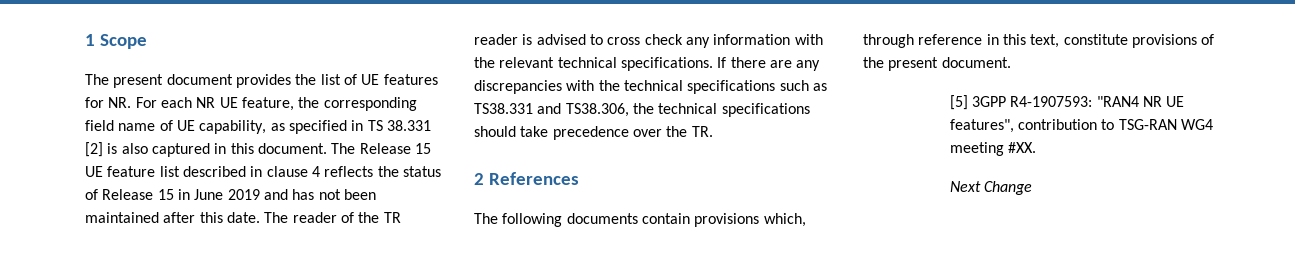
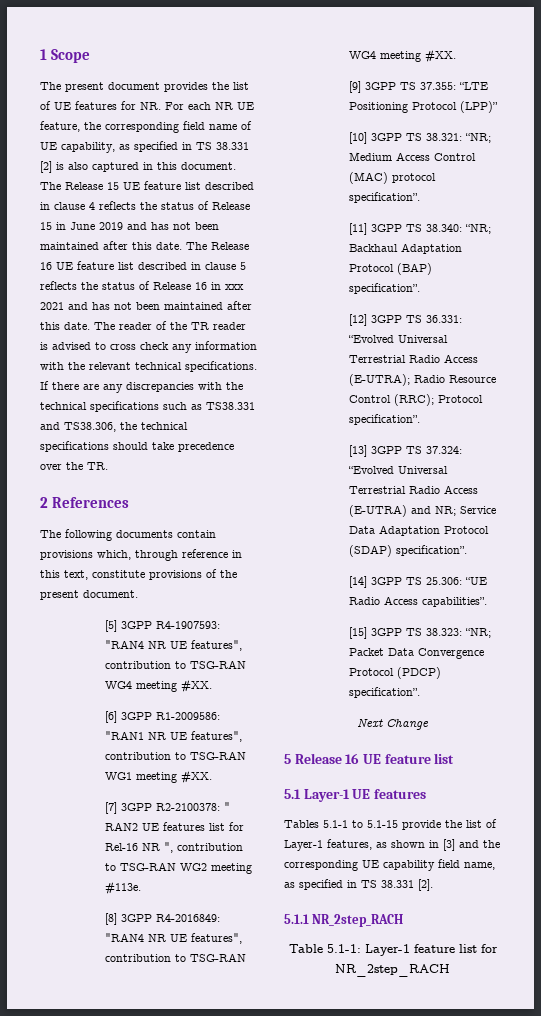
(289, 217) none -> [211,242,249,250] [40,261,246,270] [40,281,244,290] [40,301,252,310] [40,322,115,330] Release 16 UE feature list described in clause 5 reflects the status of Release 16 in xxx 2021 and has not been maintained after this date. The
[949,181,1033,195] Next Change -> [105,711,221,723] [105,731,243,742] [105,751,247,760] [105,770,213,784] [105,802,231,814] [105,822,245,831] [105,842,244,853] [105,862,253,874] [105,881,142,895] [105,913,221,925] [105,933,243,944] [105,953,247,962] [349,49,457,63] [349,81,489,93] [349,101,499,113] [349,132,492,144] [349,152,477,161] [349,172,437,184] [349,192,421,203] [349,223,492,235] [349,243,463,254] [349,263,433,275] [349,283,421,294] [349,314,463,326] [348,335,449,343] [349,354,479,363] [349,374,497,386] [349,394,484,406] [349,414,421,425] [349,445,463,457] [348,466,449,474] [349,485,479,494] [349,505,497,517] [349,525,490,536] [349,545,468,557] [349,576,488,588] [349,596,488,607] [349,627,492,639] [349,648,485,659] [349,667,442,679] [349,687,421,698] [357,718,429,730] [284,753,455,764] [284,789,426,802] [284,819,497,830] [284,839,500,851] [284,859,495,871] [284,879,433,891] [284,914,404,927] [288,944,498,956] [335,964,450,977] [6] 3GPP R1-2009586: "RAN1 NR UE features", contribution to TSG-RAN WG1 meeting #XX. // [7] 3GPP R2-2100378: " RAN2 UE features list for Rel-16 NR ", contribution to TSG-RAN WG2 meeting #113e. // [8] 3GPP R4-2016849: "RAN4 NR UE features", contribution to TSG-RAN WG4 meeting #XX. // [9] 3GPP TS 37.355: “LTE Positioning Protocol (LPP)” // [10] 3GPP TS 38.321: “NR; Medium Access Control (MAC) protocol specification”. // [11] 3GPP TS 38.340: “NR; Backhaul Adaptation Protocol (BAP) specification”. // [12] 3GPP TS 36.331: “Evolved Universal Terrestrial Radio Access (E-UTRA); Radio Resource Control (RRC); Protocol specification”. // [13] 3GPP TS 37.324: “Evolved Universal Terrestrial Radio Access (E-UTRA) and NR; Service Data Adaptation Protocol (SDAP) specification”. // [14] 3GPP TS 25.306: “UE Radio Access capabilities”. // [15] 3GPP TS 38.323: “NR; Packet Data Convergence Protocol (PDCP) specification”. // Next Change // 5 Release 16 UE feature list // 5.1 Layer-1 UE features // Tables 5.1-1 to 5.1-15 provide the list of Layer-1 features, as shown in [3] and the corresponding UE capability field name, as specified in TS 38.331 [2]. // 5.1.1 NR_2step_RACH // Table 5.1-1: Layer-1 feature list for NR_2step_RACH

